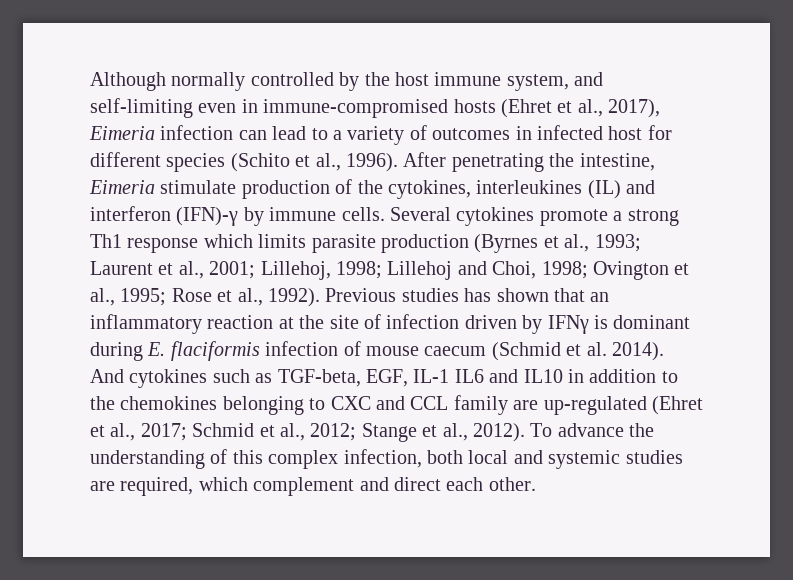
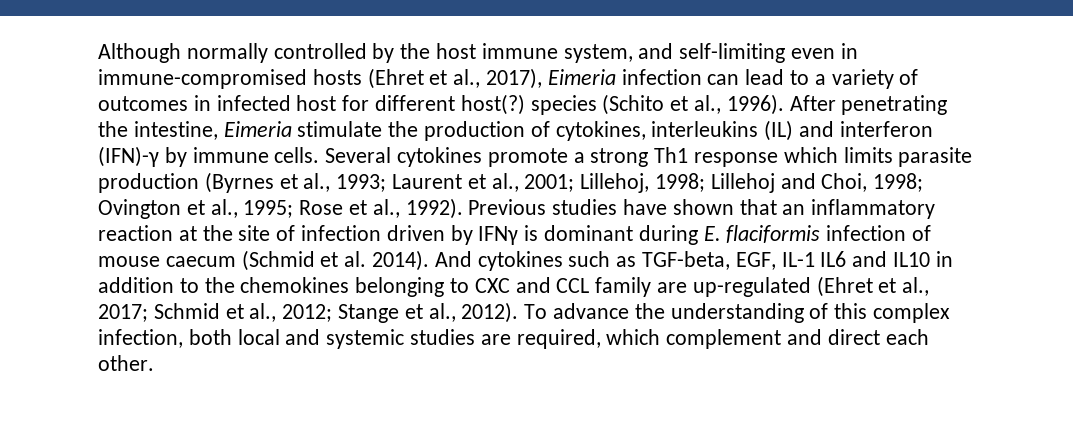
(161, 159) none -> [460,94,525,115] host(?)
(237, 187) none -> [388,121,419,137] the
[357,180,583,199] the cytokines, interleukines -> [555,121,759,141] cytokines, interleukins
[464,288,492,302] has -> [623,199,668,215] have

